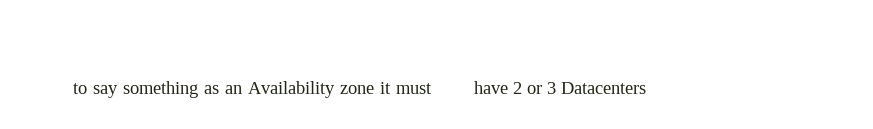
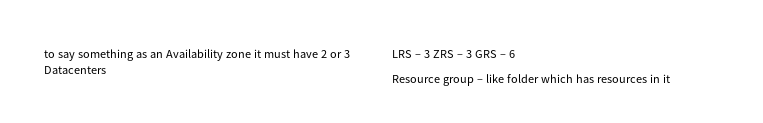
(646, 88) none -> [392,50,515,58] [392,74,670,86] // LRS – 3 ZRS – 3 GRS – 6 // Resource group – like folder which has resources in it

